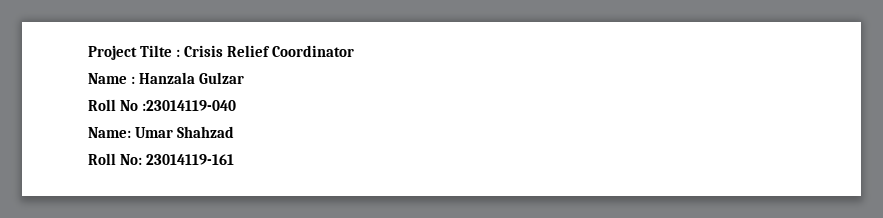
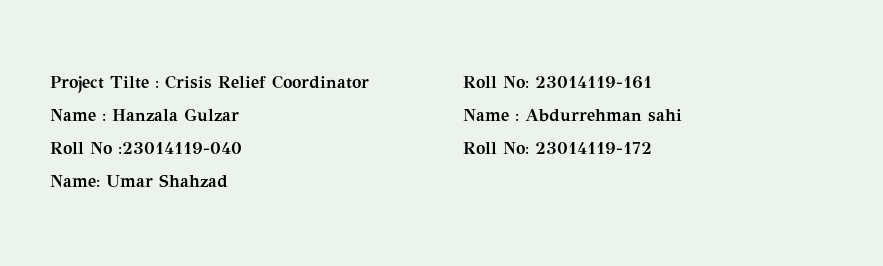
(234, 159) none -> [463,109,682,122] [463,142,652,154] // Name : Abdurrehman sahi // Roll No: 23014119-172

